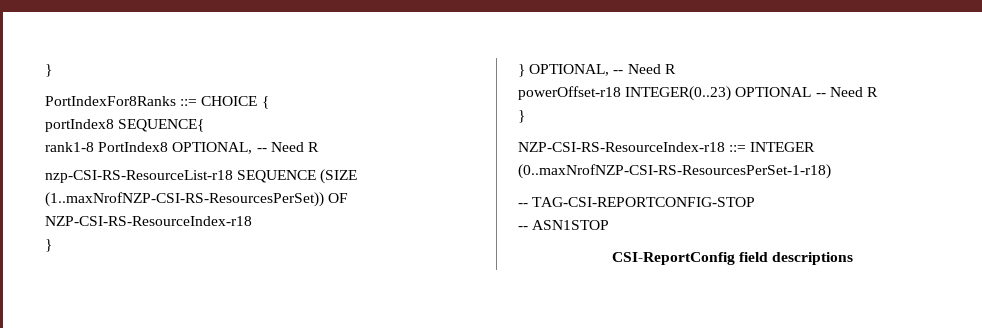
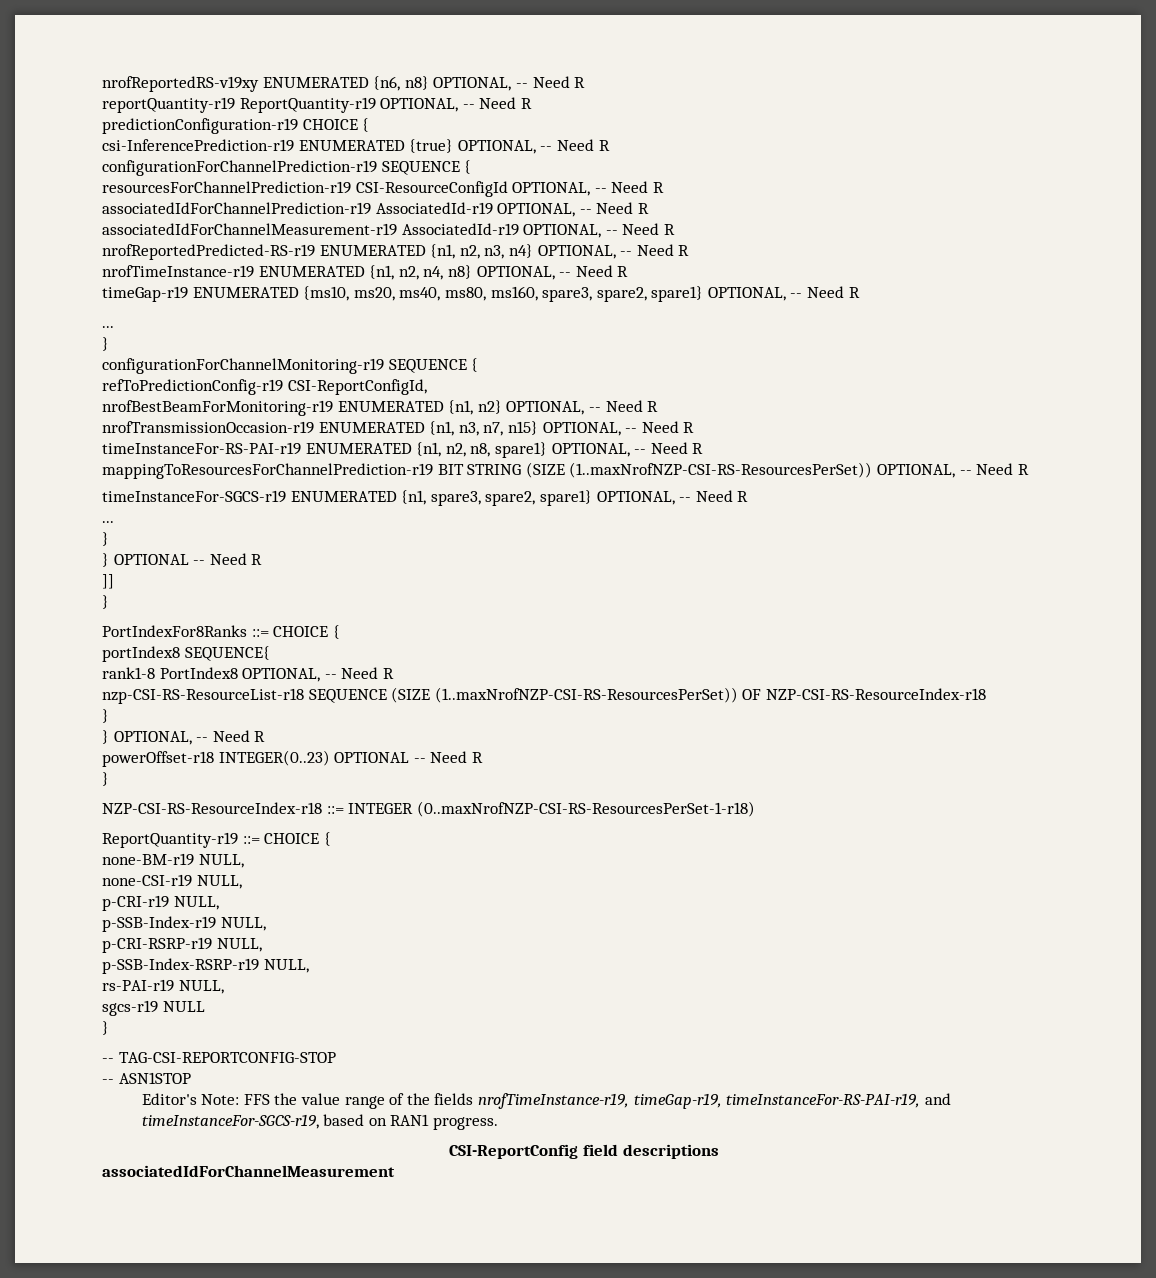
(45, 70) none -> [102,76,586,92] [102,97,532,113] [102,118,370,134] [102,139,610,154] [102,160,472,176] [102,181,664,197] [102,202,649,217] [102,223,675,238] [102,244,690,260] [102,265,629,280] [102,286,860,302] [102,326,114,328] [102,337,109,351] [102,358,479,374] [102,379,427,395] [102,400,659,416] [102,421,695,436] [102,442,704,458] [102,462,1029,479] [102,490,749,506] [102,521,114,523] [102,532,109,546] [102,553,263,567] [102,574,114,589] nrofReportedRS-v19xy ENUMERATED {n6, n8} OPTIONAL, -- Need R // reportQuantity-r19 ReportQuantity-r19 OPTIONAL, -- Need R // predictionConfiguration-r19 CHOICE { // csi-InferencePrediction-r19 ENUMERATED {true} OPTIONAL, -- Need R // configurationForChannelPrediction-r19 SEQUENCE { // resourcesForChannelPrediction-r19 CSI-ResourceConfigId OPTIONAL, -- Need R // associatedIdForChannelPrediction-r19 AssociatedId-r19 OPTIONAL, -- Need R // associatedIdForChannelMeasurement-r19 AssociatedId-r19 OPTIONAL, -- Need R // nrofReportedPredicted-RS-r19 ENUMERATED {n1, n2, n3, n4} OPTIONAL, -- Need R // nrofTimeInstance-r19 ENUMERATED {n1, n2, n4, n8} OPTIONAL, -- Need R // timeGap-r19 ENUMERATED {ms10, ms20, ms40, ms80, ms160, spare3, spare2, spare1} OPTIONAL, -- Need R // ... // } // configurationForChannelMonitoring-r19 SEQUENCE { // refToPredictionConfig-r19 CSI-ReportConfigId, // nrofBestBeamForMonitoring-r19 ENUMERATED {n1, n2} OPTIONAL, -- Need R // nrofTransmissionOccasion-r19 ENUMERATED {n1, n3, n7, n15} OPTIONAL, -- Need R // timeInstanceFor-RS-PAI-r19 ENUMERATED {n1, n2, n8, spare1} OPTIONAL, -- Need R // mappingToResourcesForChannelPrediction-r19 BIT STRING (SIZE (1..maxNrofNZP-CSI-RS-ResourcesPerSet)) OPTIONAL, -- Need R // timeInstanceFor-SGCS-r19 ENUMERATED {n1, spare3, spare2, spare1} OPTIONAL, -- Need R // ... // } // } OPTIONAL -- Need R // ]] //
[518,197,756,207] [518,220,610,230] -- TAG-CSI-REPORTCONFIG-STOP // -- ASN1STOP -> [102,832,331,848] [102,853,244,868] [102,874,242,889] [102,895,219,911] [102,916,266,932] [102,937,262,953] [102,958,309,974] [102,979,224,994] [102,1000,205,1016] [102,1021,109,1035] [102,1052,336,1063] [102,1072,191,1084] [141,1093,951,1109] [141,1114,499,1130] ReportQuantity-r19 ::= CHOICE { // none-BM-r19 NULL, // none-CSI-r19 NULL, // p-CRI-r19 NULL, // p-SSB-Index-r19 NULL, // p-CRI-RSRP-r19 NULL, // p-SSB-Index-RSRP-r19 NULL, // rs-PAI-r19 NULL, // sgcs-r19 NULL // } // -- TAG-CSI-REPORTCONFIG-STOP // -- ASN1STOP // Editor's Note: FFS the value range of the fields nrofTimeInstance-r19, timeGap-r19, timeInstanceFor-RS-PAI-r19, and timeInstanceFor-SGCS-r19, based on RAN1 progress.
(854, 258) none -> [102,1165,395,1177] // associatedIdForChannelMeasurement

